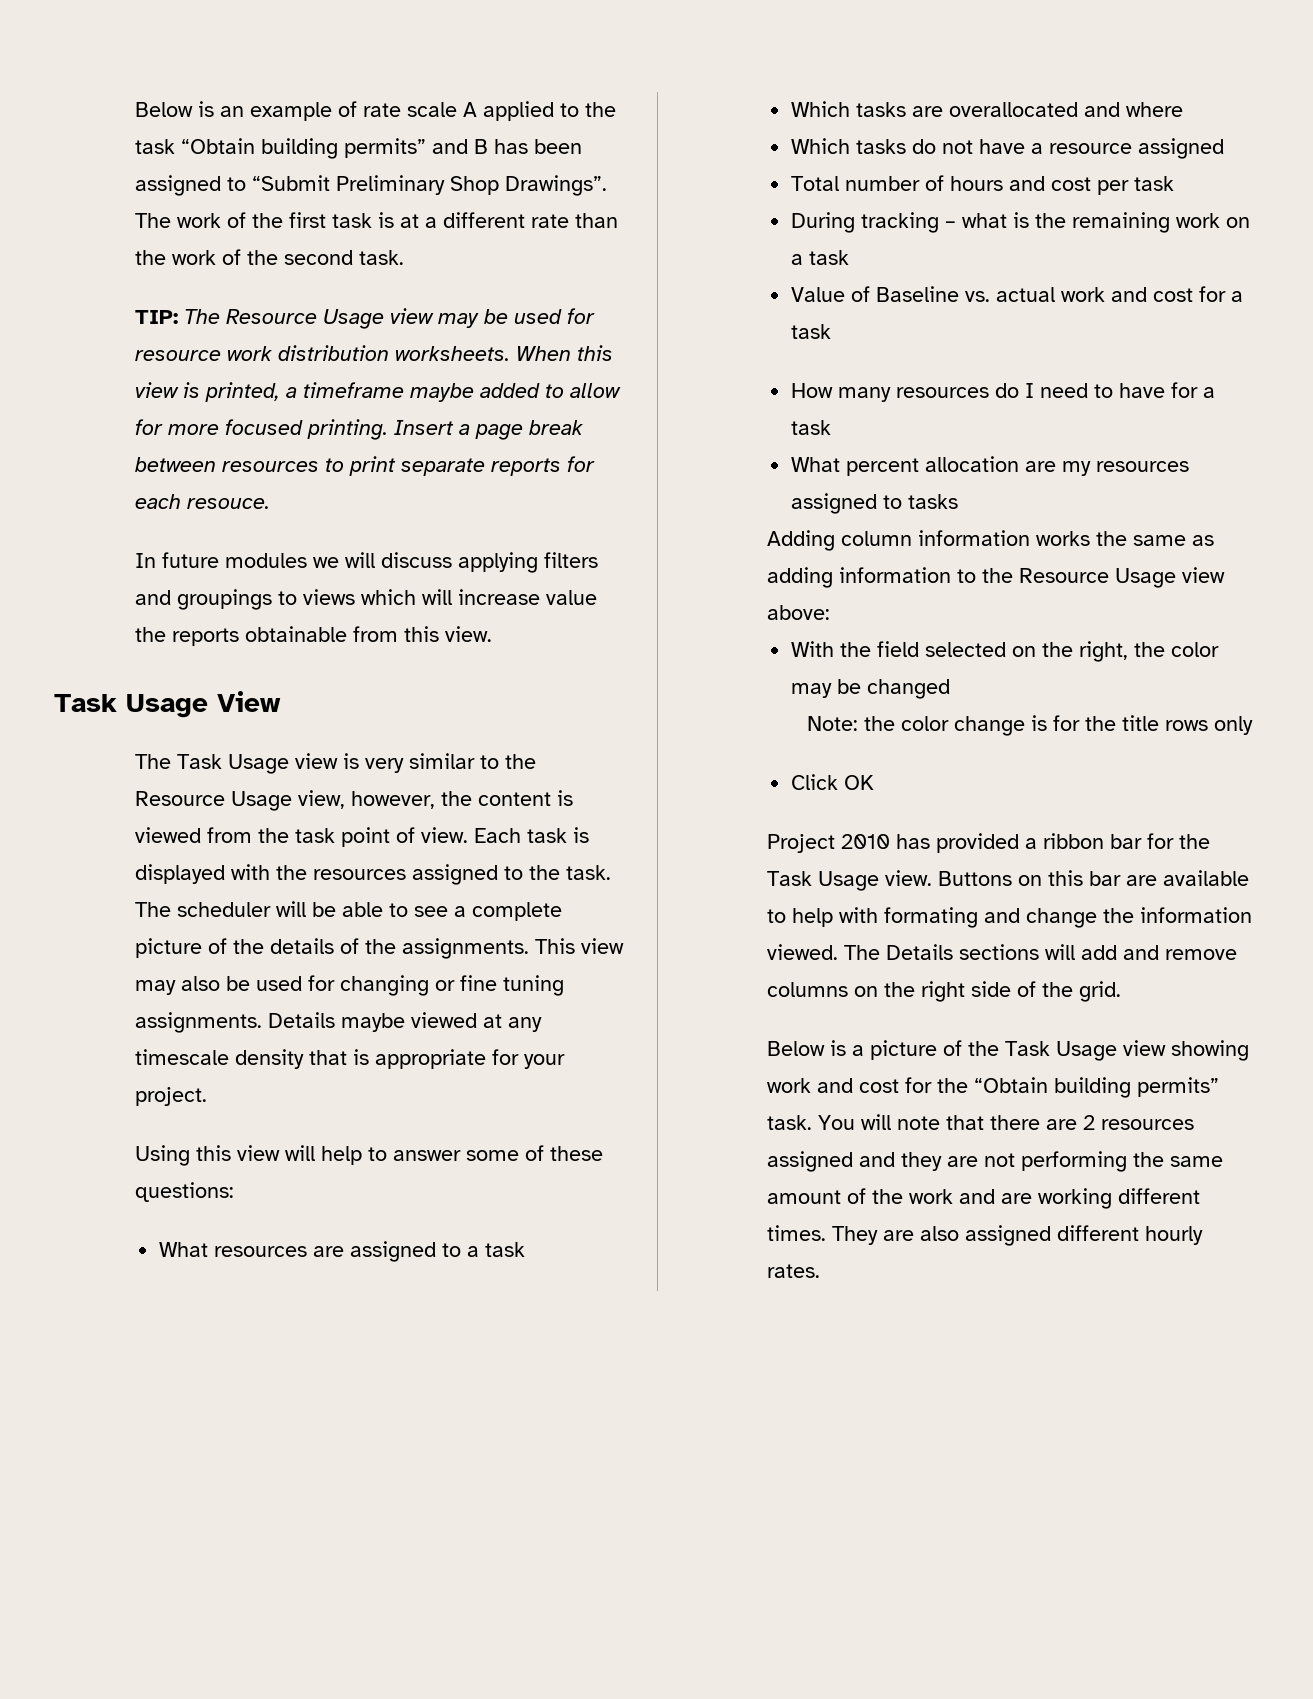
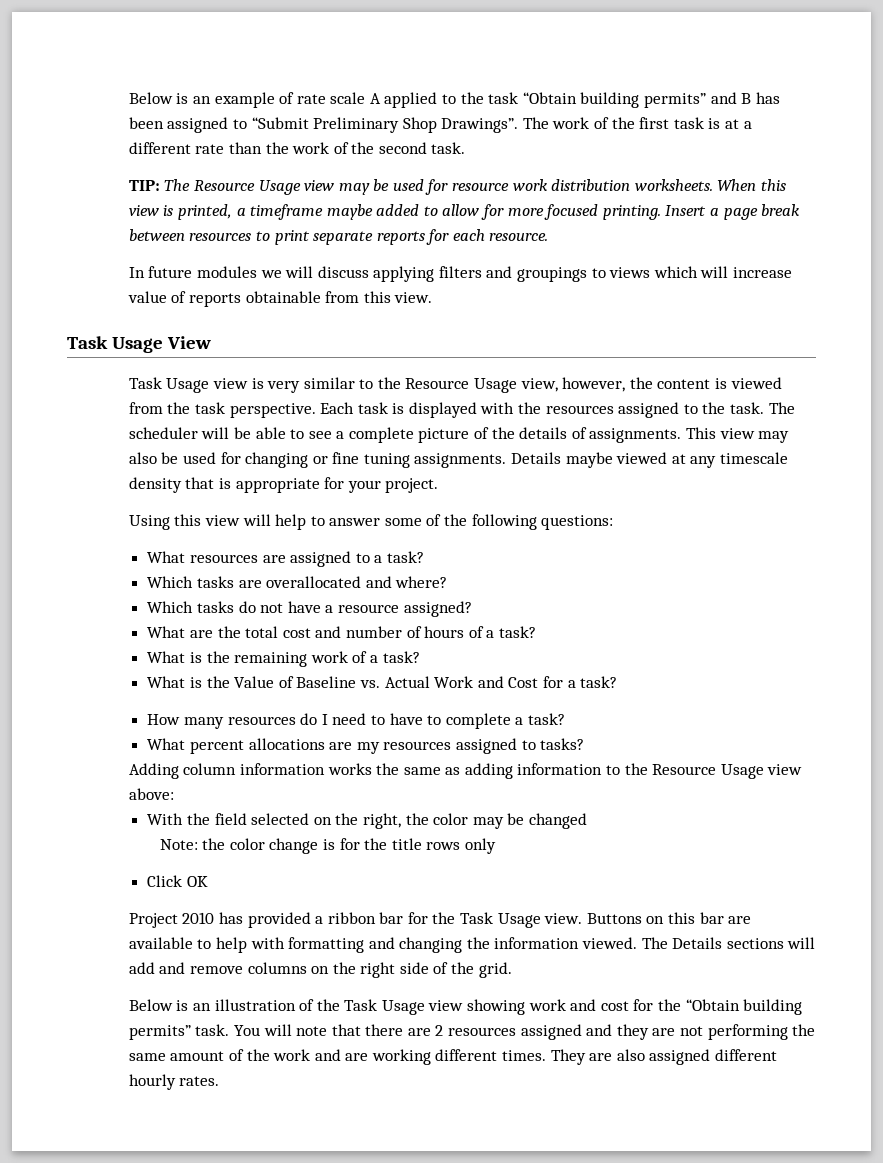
[186,498,270,509] resouce. -> [489,233,549,241] resource.
[134,627,166,642] the -> [171,291,187,303] of
[134,754,171,769] The -> (211, 342) none
[340,827,468,847] point of view. -> [229,403,316,418] perspective.
[364,939,396,954] the -> (587, 433) none
[549,1146,603,1161] these -> [444,514,537,530] the following
[485,1242,526,1257] task -> [386,551,424,563] task?
[1126,102,1184,117] where -> [395,576,448,588] where?
[1138,138,1225,159] [791,175,1175,195] [791,212,1251,233] [791,250,850,265] [791,286,1244,302] [791,324,832,339] assigned // Total number of hours and cost per task // During tracking – what is the remaining work on a task // Value of Baseline vs. actual work and cost for a task -> [403,601,472,617] [147,626,536,638] [147,651,420,667] [147,676,618,688] assigned? // What are the total cost and number of hours of a task? // What is the remaining work of a task? // What is the Value of Baseline vs. Actual Work and Cost for a task?
[1171,382,1216,398] [791,420,832,435] for a task -> [427,713,565,729] to complete a task?
[925,456,1020,472] allocation -> [248,738,325,750] allocations
[908,494,959,509] tasks -> [540,738,585,750] tasks?
[883,907,1097,928] formating and change -> [288,937,463,953] formatting and changing
[851,1040,937,1060] a picture -> [192,999,296,1011] an illustration

